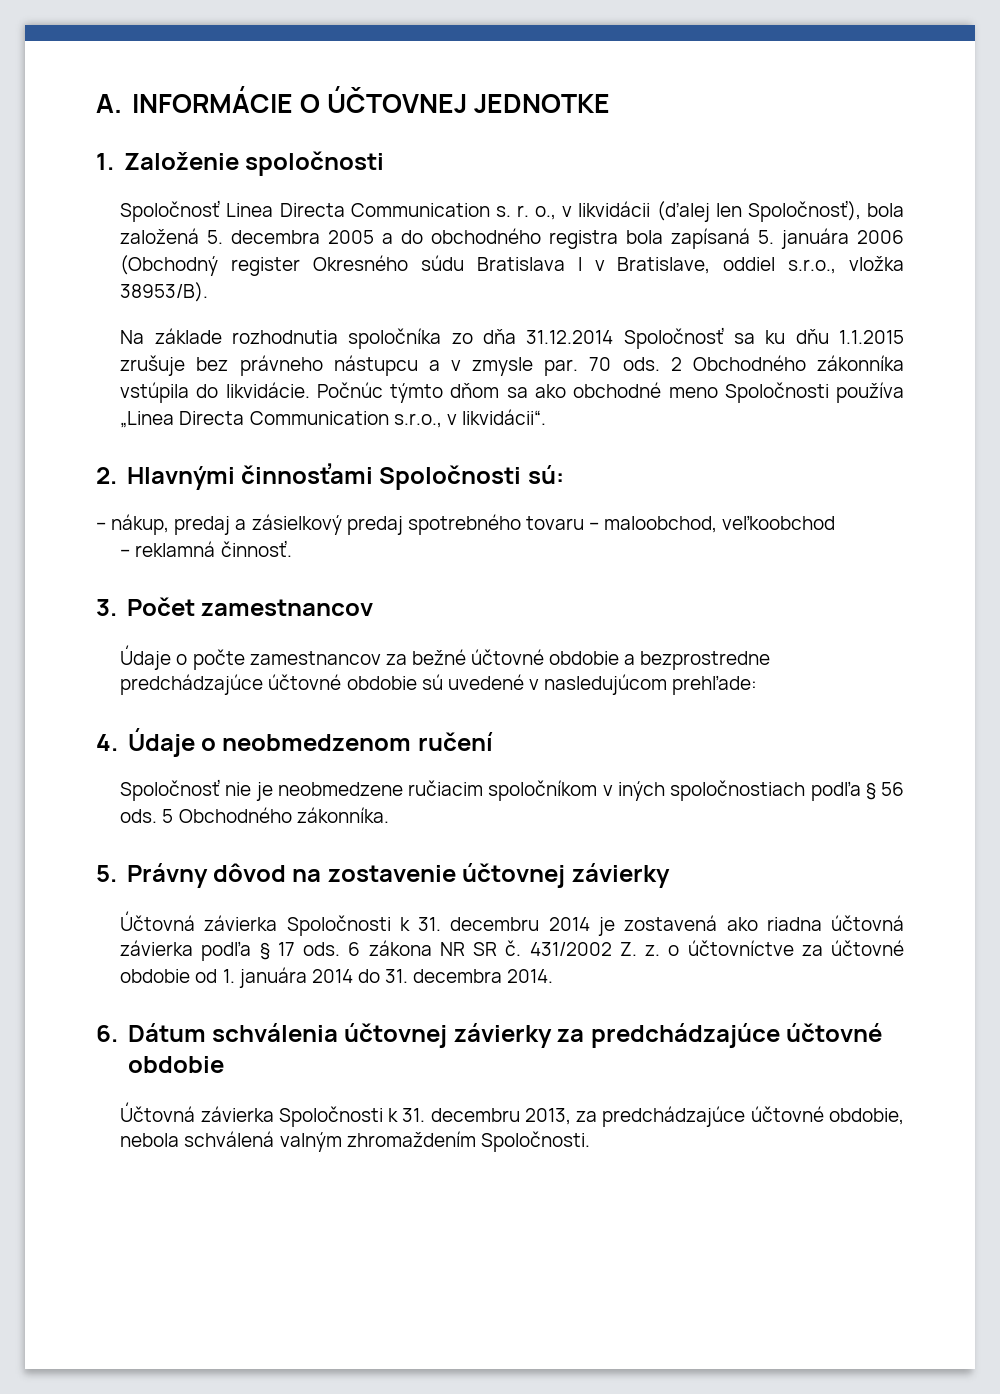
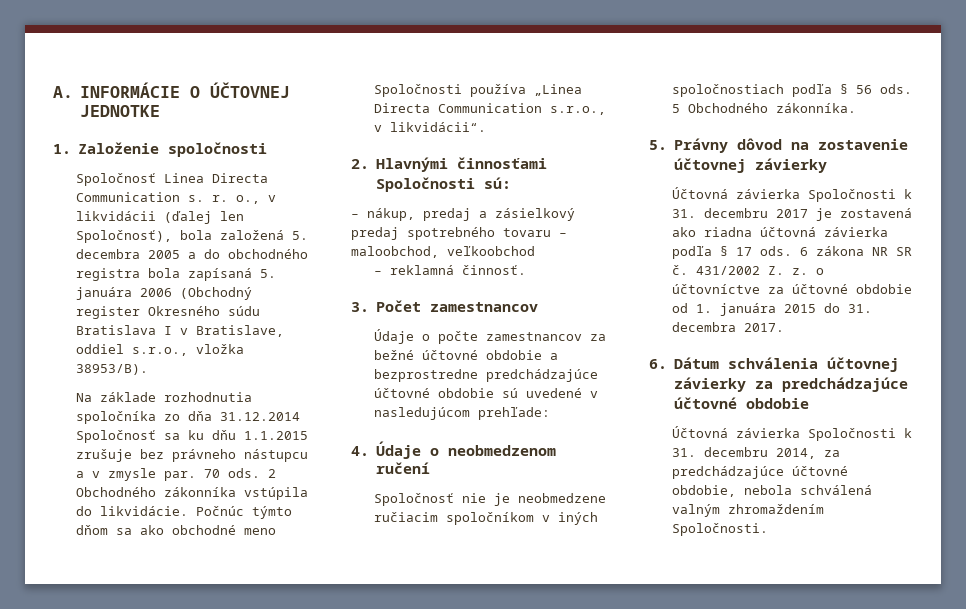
[548,917,590,931] 2014 -> [775,209,808,218] 2017
[311,969,353,983] 2014 -> [783,304,816,313] 2015
[507,969,554,983] 2014. -> [743,323,784,332] 2017.
[524,1108,571,1125] 2013, -> [775,448,816,459] 2014,

